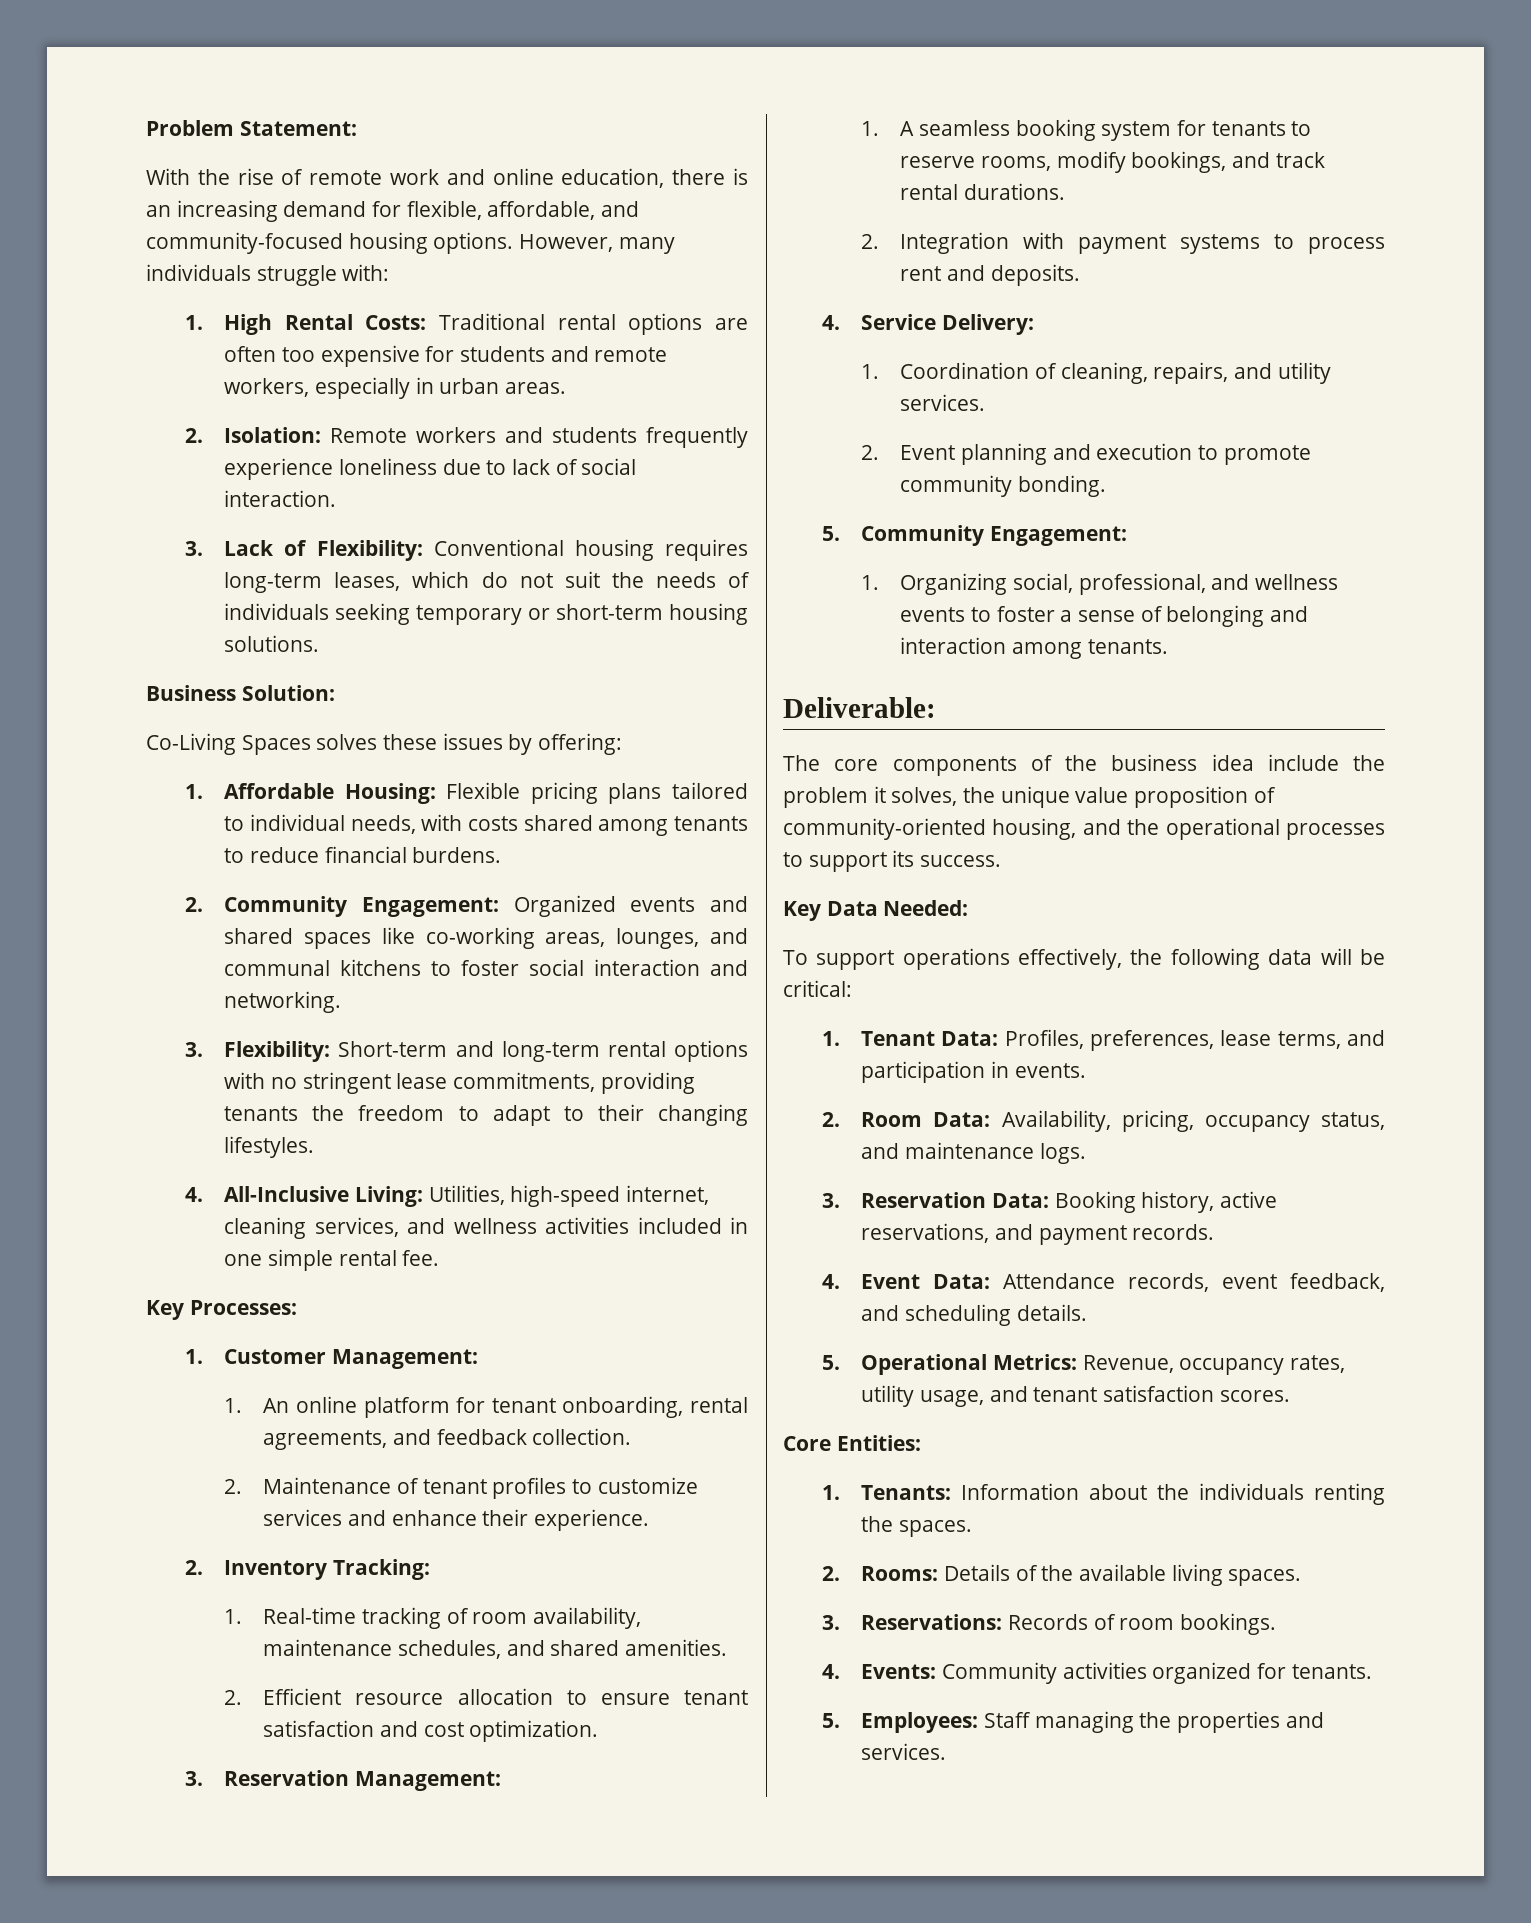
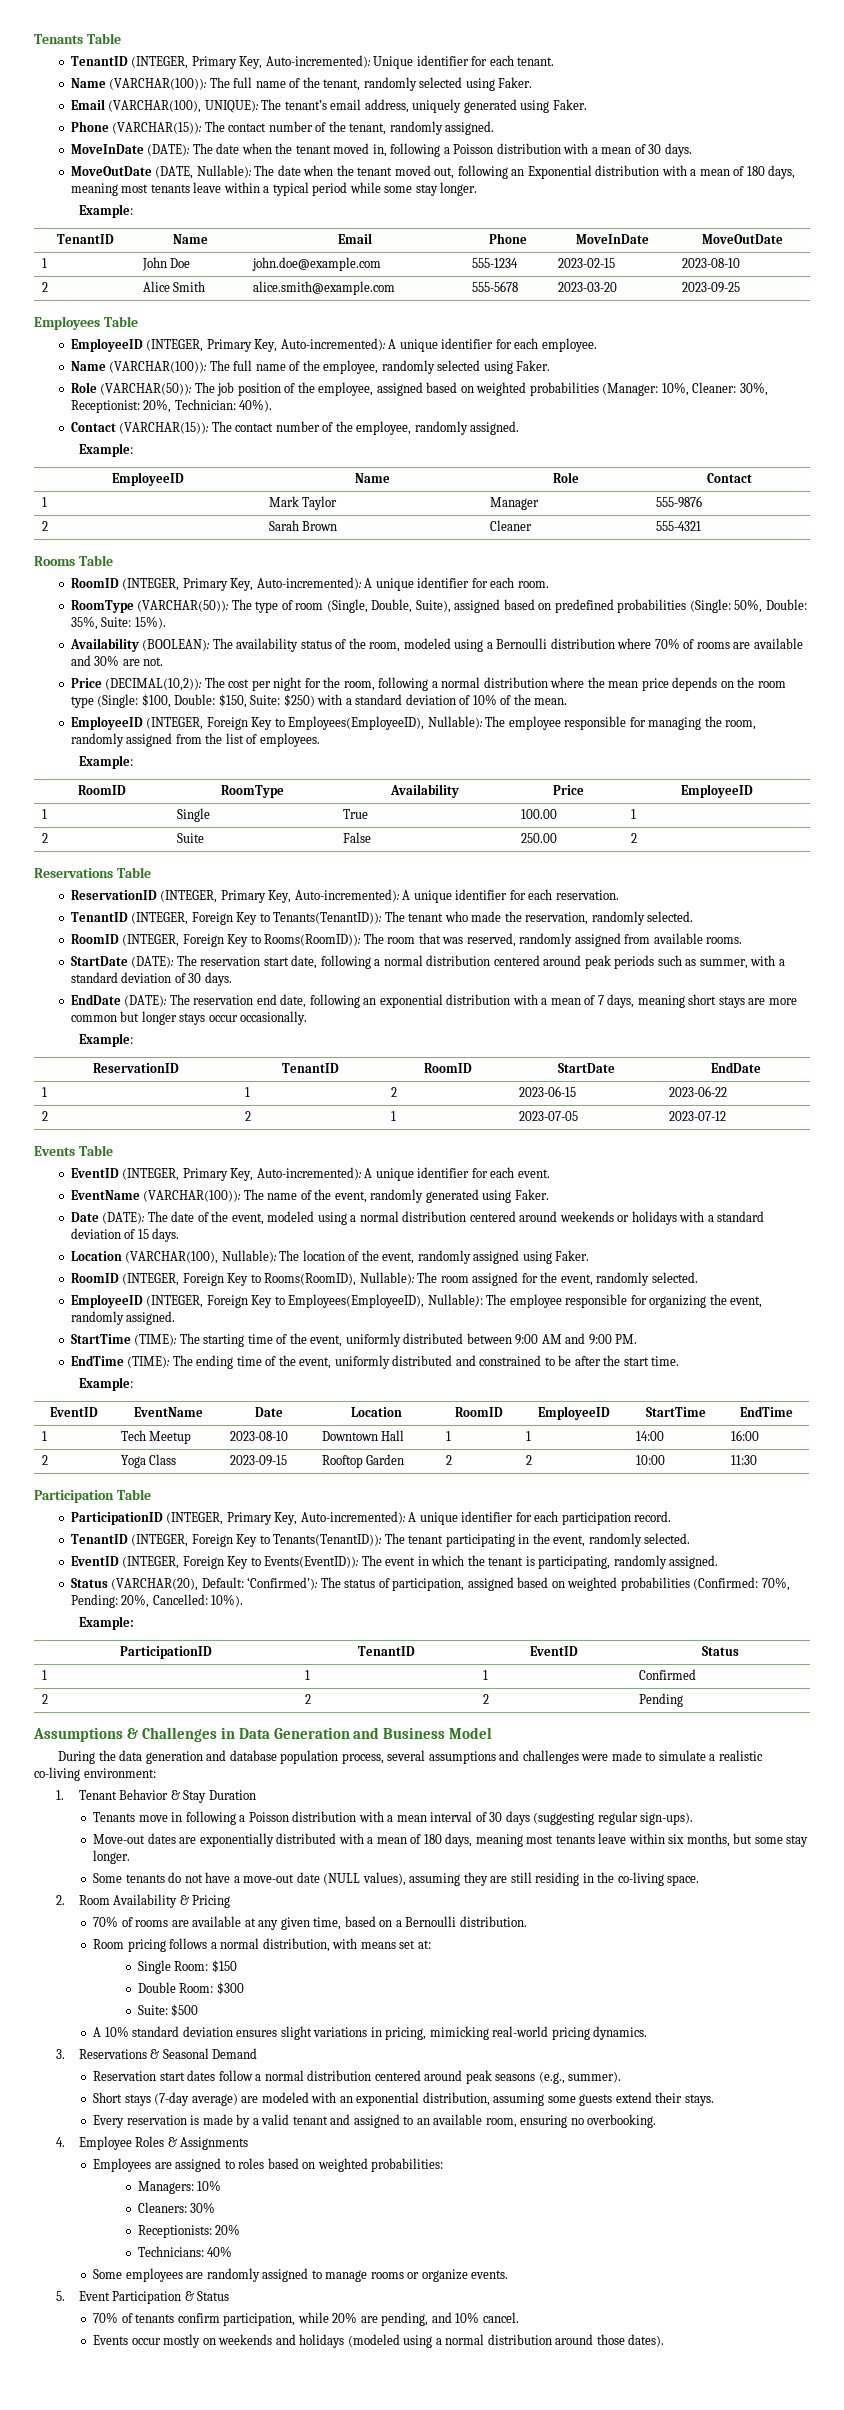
[146,120,357,136] [146,168,748,188] [146,200,640,222] [146,232,675,254] [146,264,390,286] [185,313,748,335] [224,345,668,367] [224,377,566,399] [185,427,749,448] [224,458,637,480] [224,490,337,507] [185,539,748,561] [224,571,750,593] [224,603,749,625] [224,635,320,652] [146,685,335,701] [146,733,623,755] [185,782,748,804] [224,814,748,836] [224,846,502,863] [185,895,748,917] [224,927,748,949] [224,959,748,976] [224,991,342,1013] [185,1040,748,1062] [224,1072,695,1094] [224,1104,748,1126] [224,1136,315,1158] [185,1185,709,1207] [224,1217,748,1239] [224,1249,440,1271] [146,1300,297,1320] [185,1349,478,1369] [224,1396,749,1418] [263,1428,632,1450] [224,1477,698,1499] [263,1509,649,1531] [185,1559,430,1580] [224,1607,641,1629] [263,1639,727,1659] [224,1688,749,1705] [263,1720,599,1742] [185,1770,501,1791] [861,119,1312,141] [900,151,1325,173] [900,183,1065,200] [861,232,1385,254] [900,264,1080,286] [822,314,1034,335] [861,362,1331,384] [900,394,986,411] [861,443,1311,465] [900,475,1106,497] [822,525,1127,546] [861,573,1338,595] [900,605,1308,627] [900,637,1168,659] [783,697,936,718] [783,754,1385,776] [783,786,1276,808] [783,818,1385,840] [783,850,1002,872] [783,900,969,921] [783,948,1385,970] [783,980,852,997] [822,1029,1385,1051] [861,1061,1086,1083] [822,1110,1385,1132] [861,1142,1086,1164] [822,1191,1277,1213] [861,1223,1215,1245] [822,1273,1385,1292] [861,1304,1087,1326] [822,1354,1345,1375] [861,1385,1290,1407] [783,1435,921,1451] [822,1483,1385,1505] [861,1516,972,1537] [822,1564,1302,1586] [822,1613,1276,1635] [822,1662,1372,1684] [822,1711,1324,1733] [861,1743,947,1760] Problem Statement: // With the rise of remote work and online education, there is an increasing demand for flexible, affordable, and community-focused housing options. However, many individuals struggle with: // 1. High Rental Costs: Traditional rental options are often too expensive for students and remote workers, especially in urban areas. // 2. Isolation: Remote workers and students frequently experience loneliness due to lack of social interaction. // 3. Lack of Flexibility: Conventional housing requires long-term leases, which do not suit the needs of individuals seeking temporary or short-term housing solutions. // Business Solution: // Co-Living Spaces solves these issues by offering: // 1. Affordable Housing: Flexible pricing plans tailored to individual needs, with costs shared among tenants to reduce financial burdens. // 2. Community Engagement: Organized events and shared spaces like co-working areas, lounges, and communal kitchens to foster social interaction and networking. // 3. Flexibility: Short-term and long-term rental options with no stringent lease commitments, providing tenants the freedom to adapt to their changing lifestyles. // 4. All-Inclusive Living: Utilities, high-speed internet, cleaning services, and wellness activities included in one simple rental fee. // Key Processes: // 1. Customer Management: // 1. An online platform for tenant onboarding, rental agreements, and feedback collection. // 2. Maintenance of tenant profiles to customize services and enhance their experience. // 2. Inventory Tracking: // 1. Real-time tracking of room availability, maintenance schedules, and shared amenities. // 2. Efficient resource allocation to ensure tenant satisfaction and cost optimization. // 3. Reservation Management: // 1. A seamless booking system for tenants to reserve rooms, modify bookings, and track rental durations. // 2. Integration with payment systems to process rent and deposits. // 4. Service Delivery: // 1. Coordination of cleaning, repairs, and utility services. // 2. Event planning and execution to promote community bonding. // 5. Community Engagement: // 1. Organizing social, professional, and wellness events to foster a sense of belonging and interaction among tenants. // Deliverable: // The core components of the business idea include the problem it solves, the unique value proposition of community-oriented housing, and the operational processes to support its success. // Key Data Needed: // To support operations effectively, the following data will be critical: // 1. Tenant Data: Profiles, preferences, lease terms, and participation in events. // 2. Room Data: Availability, pricing, occupancy status, and maintenance logs. // 3. Reservation Data: Booking history, active reservations, and payment records. // 4. Event Data: Attendance records, event feedback, and scheduling details. // 5. Operational Metrics: Revenue, occupancy rates, utility usage, and tenant satisfaction scores. // Core Entities: // 1. Tenants: Information about the individuals renting the spaces. // 2. Rooms: Details of the available living spaces. // 3. Reservations: Records of room bookings. // 4. Events: Community activities organized for tenants. // 5. Employees: Staff managing the properties and services. -> [34,33,121,44] [70,55,555,69] [70,77,533,91] [70,99,587,113] [70,121,495,135] [70,143,692,157] [70,165,796,179] [70,182,478,196] [78,204,133,218] [56,234,114,244] [173,234,208,244] [338,233,372,244] [488,233,527,244] [576,234,649,244] [701,234,783,244] [41,258,47,268] [141,257,191,271] [251,257,381,271] [471,258,518,268] [557,258,615,268] [681,258,740,268] [41,282,48,292] [142,281,206,292] [252,281,395,295] [471,281,518,292] [557,282,617,292] [681,282,740,293] [34,316,138,330] [70,338,597,352] [70,360,551,374] [70,382,768,396] [70,399,273,413] [70,421,520,435] [78,443,133,457] [112,472,184,486] [354,473,390,483] [552,472,579,483] [706,473,752,483] [41,497,47,507] [268,496,338,510] [489,497,539,510] [655,496,702,508] [41,521,48,531] [268,520,338,531] [489,520,532,531] [655,521,701,531] [34,555,113,566] [70,577,549,591] [70,599,807,613] [70,616,166,630] [69,638,803,652] [70,655,164,666] [70,677,786,691] [70,694,568,708] [70,716,757,730] [70,733,320,747] [78,755,133,769] [78,785,126,795] [221,785,284,798] [389,784,459,798] [553,785,584,795] [680,784,753,798] [41,809,47,819] [176,808,210,822] [342,809,368,819] [520,809,557,819] [630,809,636,819] [41,833,48,843] [176,833,204,843] [342,832,371,843] [520,833,557,843] [630,833,637,843] [34,867,151,878] [70,889,619,903] [70,911,694,925] [70,933,743,947] [70,955,785,969] [70,972,232,986] [70,994,797,1008] [70,1011,308,1025] [78,1033,133,1047] [93,1063,179,1073] [282,1063,339,1073] [423,1063,472,1073] [558,1063,615,1073] [710,1062,761,1073] [41,1087,47,1097] [244,1087,250,1097] [390,1087,397,1097] [518,1086,576,1097] [668,1086,727,1097] [41,1111,48,1121] [244,1111,251,1121] [390,1111,396,1121] [518,1111,578,1121] [668,1111,726,1121] [34,1145,113,1156] [70,1167,550,1181] [70,1189,549,1203] [70,1211,765,1225] [70,1228,180,1242] [70,1250,590,1264] [70,1272,698,1286] [70,1294,763,1308] [70,1311,176,1325] [70,1333,638,1347] [70,1355,680,1369] [78,1377,133,1391] [50,1407,98,1417] [133,1407,203,1417] [254,1407,283,1417] [351,1407,402,1417] [454,1407,503,1417] [537,1406,610,1420] [646,1407,706,1417] [739,1406,793,1417] [41,1431,47,1441] [120,1430,192,1444] [229,1431,288,1441] [321,1430,405,1441] [445,1431,451,1441] [525,1431,531,1441] [635,1431,664,1441] [730,1430,759,1441] [41,1455,48,1465] [120,1454,177,1468] [229,1455,287,1466] [321,1454,405,1468] [445,1455,452,1465] [525,1455,532,1465] [635,1455,665,1465] [730,1455,757,1465] [34,1489,151,1503] [70,1511,672,1525] [70,1533,691,1547] [70,1555,719,1569] [70,1577,790,1591] [70,1594,244,1608] [78,1616,134,1630] [120,1646,212,1659] [358,1646,415,1656] [529,1646,578,1656] [702,1646,739,1656] [41,1670,47,1680] [304,1670,310,1680] [482,1670,488,1680] [638,1669,696,1680] [41,1694,48,1704] [304,1694,311,1704] [482,1694,489,1704] [638,1693,683,1707] [33,1727,493,1742] [58,1750,763,1764] [34,1767,156,1781] [56,1789,256,1803] [92,1811,694,1825] [92,1833,809,1847] [92,1850,130,1864] [92,1872,700,1886] [56,1894,231,1908] [92,1916,527,1930] [92,1938,431,1952] [137,1960,237,1974] [137,1982,244,1995] [137,2004,199,2017] [92,2026,648,2040] [56,2048,258,2059] [92,2070,622,2084] [92,2092,714,2106] [92,2114,657,2128] [56,2136,249,2150] [92,2158,444,2172] [137,2180,222,2194] [137,2202,216,2213] [137,2224,241,2238] [137,2246,233,2257] [92,2268,509,2282] [56,2291,230,2304] [92,2312,519,2326] [92,2334,665,2348] Tenants Table // TenantID (INTEGER, Primary Key, Auto-incremented): Unique identifier for each tenant. // Name (VARCHAR(100)): The full name of the tenant, randomly selected using Faker. // Email (VARCHAR(100), UNIQUE): The tenant’s email address, uniquely generated using Faker. // Phone (VARCHAR(15)): The contact number of the tenant, randomly assigned. // MoveInDate (DATE): The date when the tenant moved in, following a Poisson distribution with a mean of 30 days. // MoveOutDate (DATE, Nullable): The date when the tenant moved out, following an Exponential distribution with a mean of 180 days, meaning most tenants leave within a typical period while some stay longer. // Example: // TenantID | Name | Email | Phone | MoveInDate | MoveOutDate // 1 | John Doe | john.doe@example.com | 555-1234 | 2023-02-15 | 2023-08-10 // 2 | Alice Smith | alice.smith@example.com | 555-5678 | 2023-03-20 | 2023-09-25 // Employees Table // EmployeeID (INTEGER, Primary Key, Auto-incremented): A unique identifier for each employee. // Name (VARCHAR(100)): The full name of the employee, randomly selected using Faker. // Role (VARCHAR(50)): The job position of the employee, assigned based on weighted probabilities (Manager: 10%, Cleaner: 30%, Receptionist: 20%, Technician: 40%). // Contact (VARCHAR(15)): The contact number of the employee, randomly assigned. // Example: // EmployeeID | Name | Role | Contact // 1 | Mark Taylor | Manager | 555-9876 // 2 | Sarah Brown | Cleaner | 555-4321 // Rooms Table // RoomID (INTEGER, Primary Key, Auto-incremented): A unique identifier for each room. // RoomType (VARCHAR(50)): The type of room (Single, Double, Suite), assigned based on predefined probabilities (Single: 50%, Double: 35%, Suite: 15%). // Availability (BOOLEAN): The availability status of the room, modeled using a Bernoulli distribution where 70% of rooms are available and 30% are not. // Price (DECIMAL(10,2)): The cost per night for the room, following a normal distribution where the mean price depends on the room type (Single: $100, Double: $150, Suite: $250) with a standard deviation of 10% of the mean. // EmployeeID (INTEGER, Foreign Key to Employees(EmployeeID), Nullable): The employee responsible for managing the room, randomly assigned from the list of employees. // Example: // RoomID | RoomType | Availability | Price | EmployeeID // 1 | Single | True | 100.00 | 1 // 2 | Suite | False | 250.00 | 2 // Reservations Table // ReservationID (INTEGER, Primary Key, Auto-incremented): A unique identifier for each reservation. // TenantID (INTEGER, Foreign Key to Tenants(TenantID)): The tenant who made the reservation, randomly selected. // RoomID (INTEGER, Foreign Key to Rooms(RoomID)): The room that was reserved, randomly assigned from available rooms. // StartDate (DATE): The reservation start date, following a normal distribution centered around peak periods such as summer, with a standard deviation of 30 days. // EndDate (DATE): The reservation end date, following an exponential distribution with a mean of 7 days, meaning short stays are more common but longer stays occur occasionally. // Example: // ReservationID | TenantID | RoomID | StartDate | EndDate // 1 | 1 | 2 | 2023-06-15 | 2023-06-22 // 2 | 2 | 1 | 2023-07-05 | 2023-07-12 // Events Table // EventID (INTEGER, Primary Key, Auto-incremented): A unique identifier for each event. // EventName (VARCHAR(100)): The name of the event, randomly generated using Faker. // Date (DATE): The date of the event, modeled using a normal distribution centered around weekends or holidays with a standard deviation of 15 days. // Location (VARCHAR(100), Nullable): The location of the event, randomly assigned using Faker. // RoomID (INTEGER, Foreign Key to Rooms(RoomID), Nullable): The room assigned for the event, randomly selected. // EmployeeID (INTEGER, Foreign Key to Employees(EmployeeID), Nullable): The employee responsible for organizing the event, randomly assigned. // StartTime (TIME): The starting time of the event, uniformly distributed between 9:00 AM and 9:00 PM. // EndTime (TIME): The ending time of the event, uniformly distributed and constrained to be after the start time. // Example: // EventID | EventName | Date | Location | RoomID | EmployeeID | StartTime | EndTime // 1 | Tech Meetup | 2023-08-10 | Downtown Hall | 1 | 1 | 14:00 | 16:00 // 2 | Yoga Class | 2023-09-15 | Rooftop Garden | 2 | 2 | 10:00 | 11:30 // Participation Table // ParticipationID (INTEGER, Primary Key, Auto-incremented): A unique identifier for each participation record. // TenantID (INTEGER, Foreign Key to Tenants(TenantID)): The tenant participating in the event, randomly selected. // EventID (INTEGER, Foreign Key to Events(EventID)): The event in which the tenant is participating, randomly assigned. // Status (VARCHAR(20), Default: ‘Confirmed’): The status of participation, assigned based on weighted probabilities (Confirmed: 70%, Pending: 20%, Cancelled: 10%). // Example: // ParticipationID | TenantID | EventID | Status // 1 | 1 | 1 | Confirmed // 2 | 2 | 2 | Pending // Assumptions & Challenges in Data Generation and Business Model // During the data generation and database population process, several assumptions and challenges were made to simulate a realistic co-living environment: // 1. Tenant Behavior & Stay Duration // Tenants move in following a Poisson distribution with a mean interval of 30 days (suggesting regular sign-ups). // Move-out dates are exponentially distributed with a mean of 180 days, meaning most tenants leave within six months, but some stay longer. // Some tenants do not have a move-out date (NULL values), assuming they are still residing in the co-living space. // 2. Room Availability & Pricing // 70% of rooms are available at any given time, based on a Bernoulli distribution. // Room pricing follows a normal distribution, with means set at: // Single Room: $150 // Double Room: $300 // Suite: $500 // A 10% standard deviation ensures slight variations in pricing, mimicking real-world pricing dynamics. // 3. Reservations & Seasonal Demand // Reservation start dates follow a normal distribution centered around peak seasons (e.g., summer). // Short stays (7-day average) are modeled with an exponential distribution, assuming some guests extend their stays. // Every reservation is made by a valid tenant and assigned to an available room, ensuring no overbooking. // 4. Employee Roles & Assignments // Employees are assigned to roles based on weighted probabilities: // Managers: 10% // Cleaners: 30% // Receptionists: 20% // Technicians: 40% // Some employees are randomly assigned to manage rooms or organize events. // 5. Event Participation & Status // 70% of tenants confirm participation, while 20% are pending, and 10% cancel. // Events occur mostly on weekends and holidays (modeled using a normal distribution around those dates).

